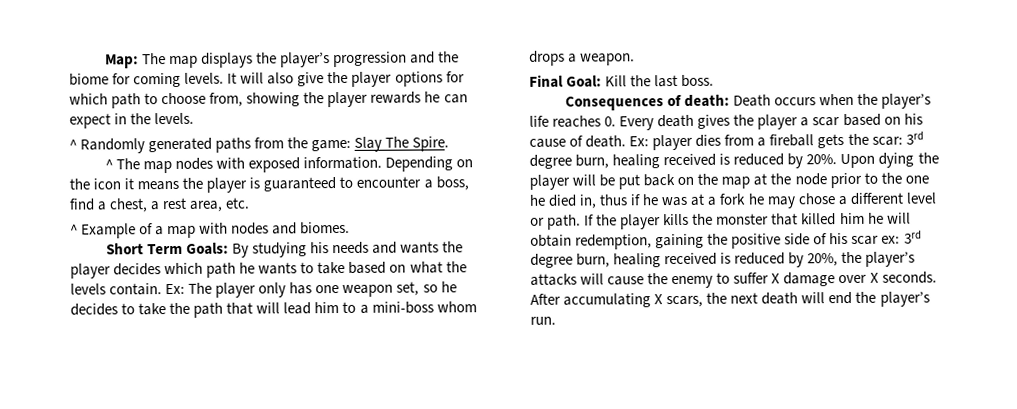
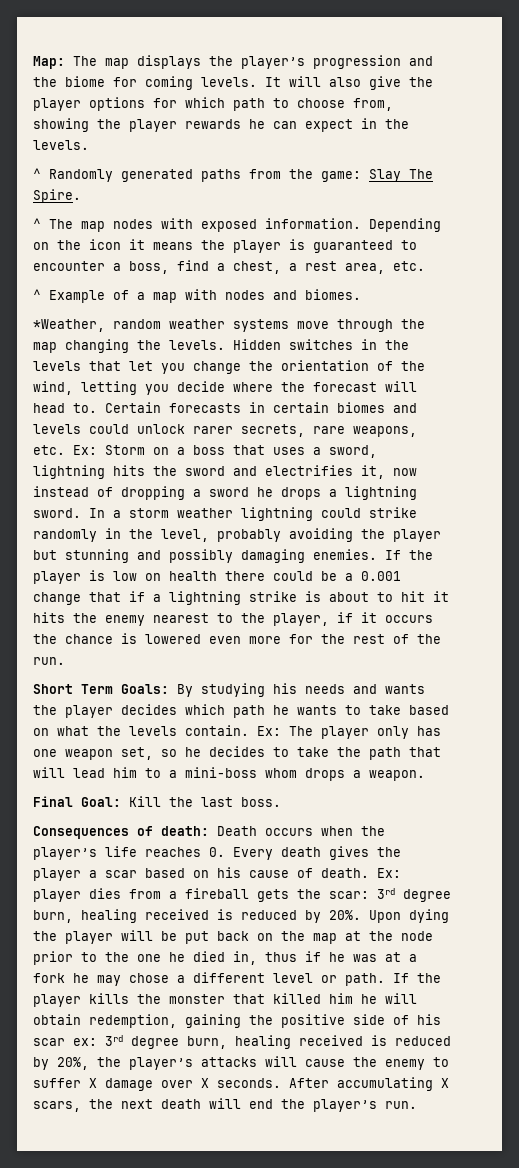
(351, 228) none -> [33,319,425,332] [33,339,409,353] [33,360,425,374] [33,381,417,395] [33,402,417,413] [33,424,417,437] [33,445,377,458] [33,465,417,479] [33,486,417,500] [33,507,417,521] [33,528,441,542] [33,549,433,563] [33,570,401,584] [33,591,449,605] [33,612,433,626] [33,633,441,644] [33,657,65,665] // *Weather, random weather systems move through the map changing the levels. Hidden switches in the levels that let you change the orientation of the wind, letting you decide where the forecast will head to. Certain forecasts in certain biomes and levels could unlock rarer secrets, rare weapons, etc. Ex: Storm on a boss that uses a sword, lightning hits the sword and electrifies it, now instead of dropping a sword he drops a lightning sword. In a storm weather lightning could strike randomly in the level, probably avoiding the player but stunning and possibly damaging enemies. If the player is low on health there could be a 0.001 change that if a lightning strike is about to hit it hits the enemy nearest to the player, if it occurs the chance is lowered even more for the rest of the run.

